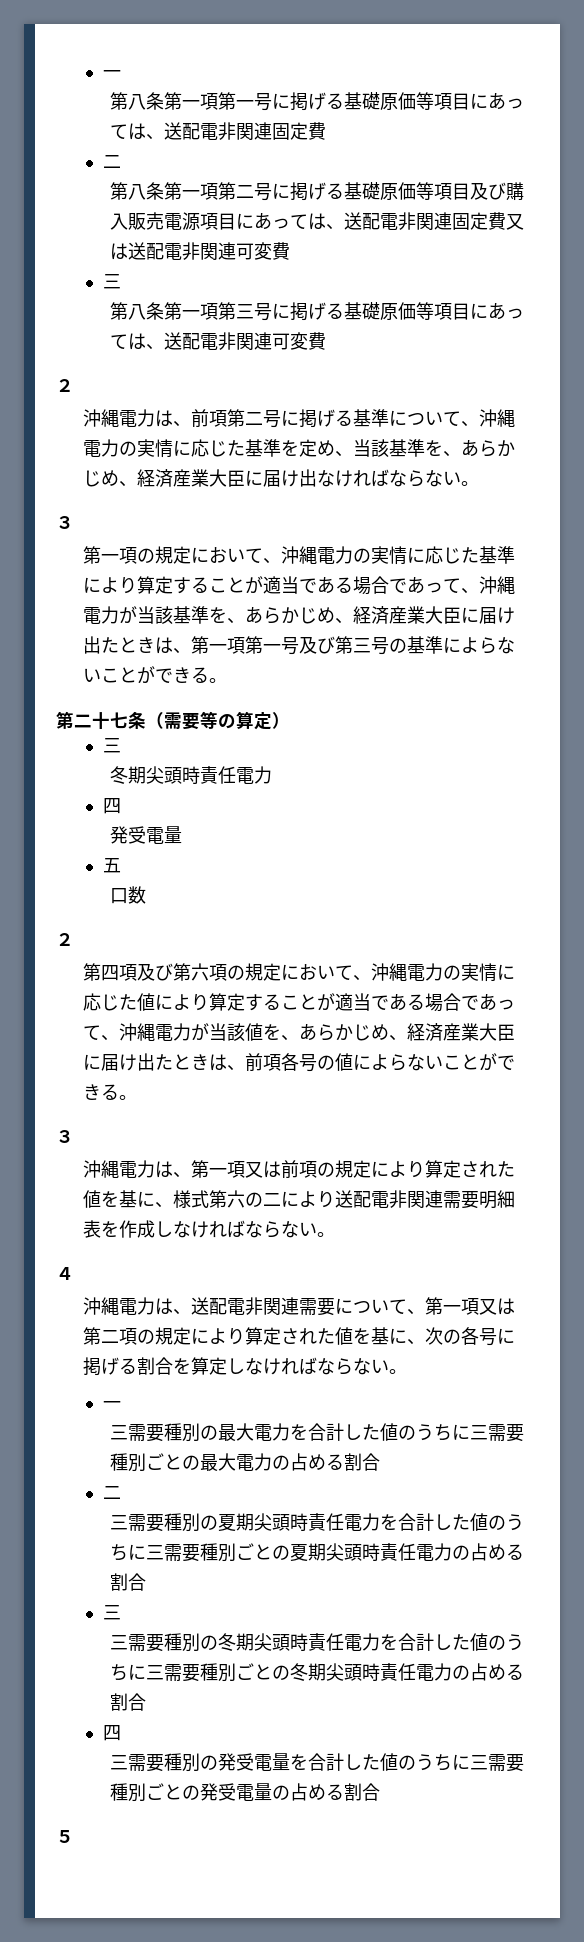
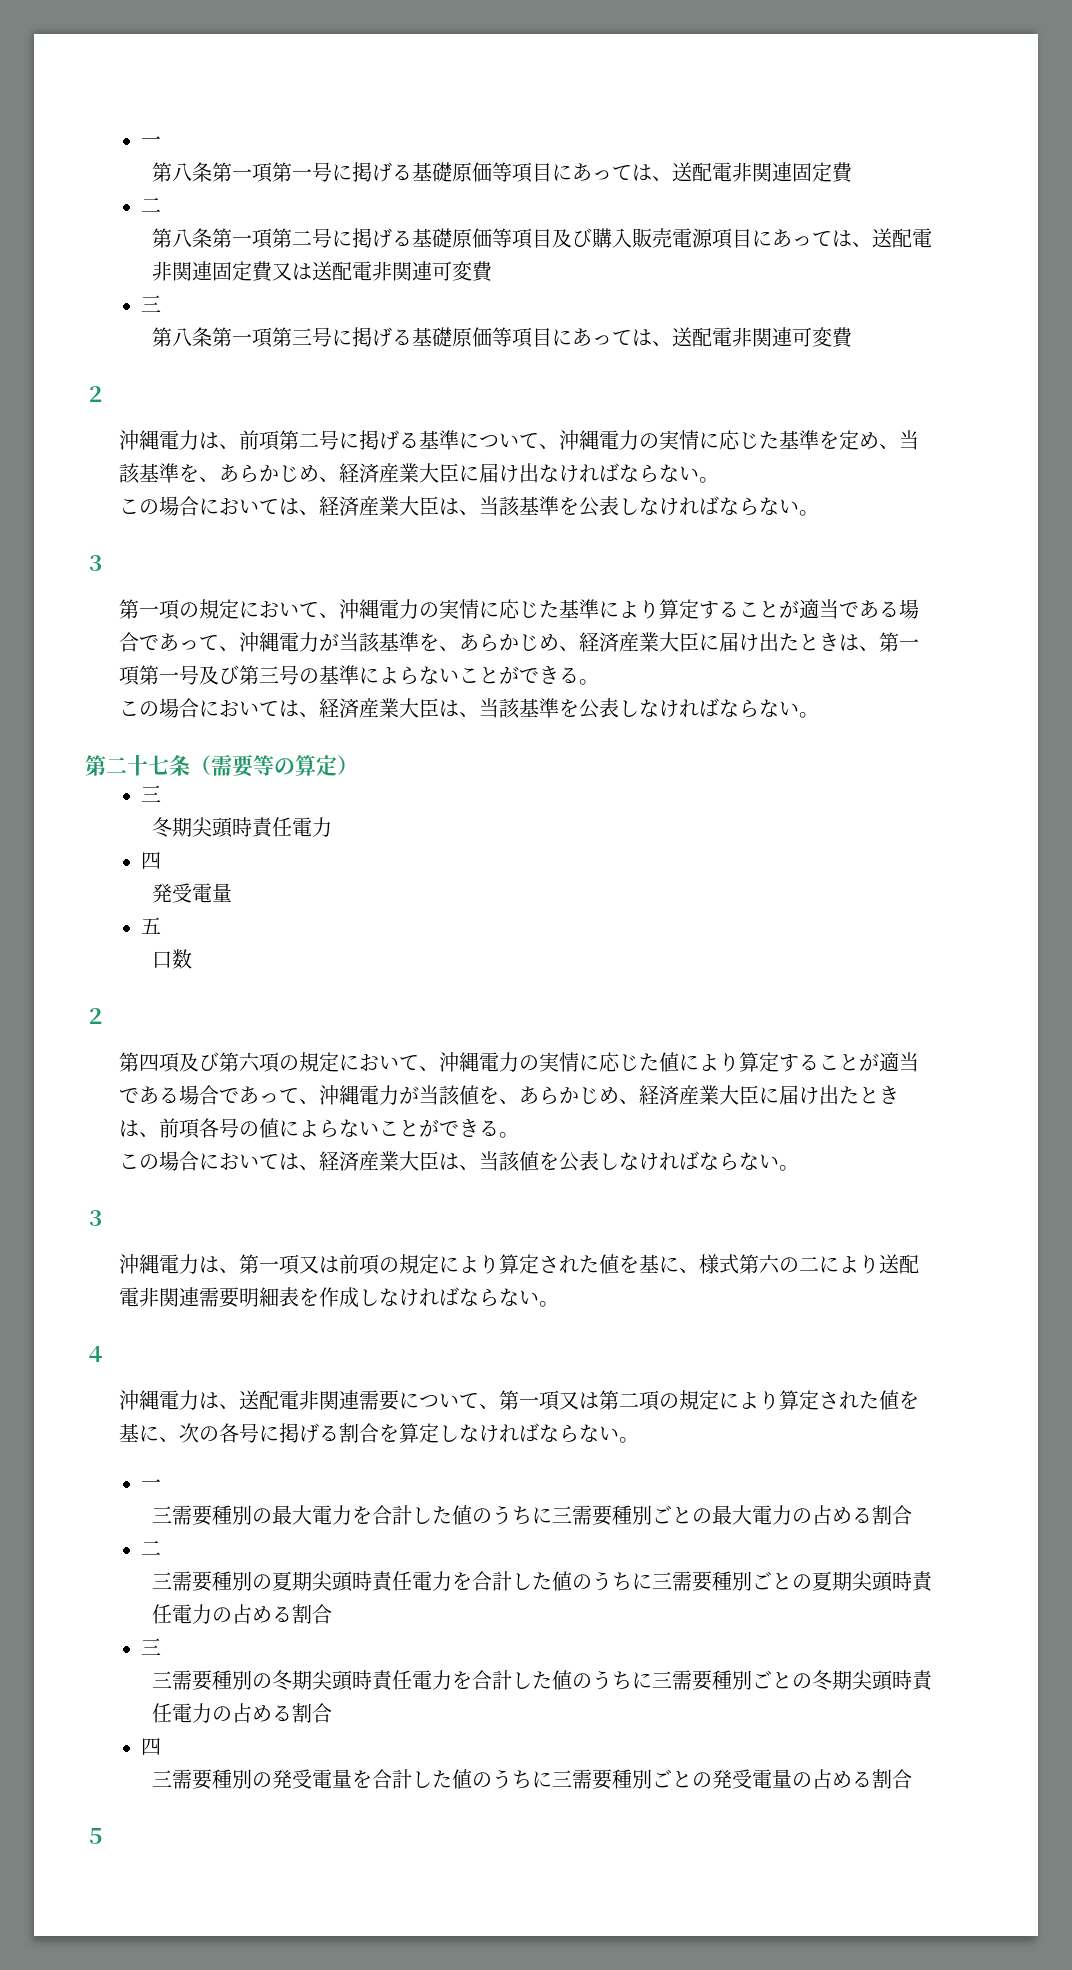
(479, 483) none -> [118,496,819,517] // この場合においては、経済産業大臣は、当該基準を公表しなければならない。
(227, 680) none -> [118,698,819,719] // この場合においては、経済産業大臣は、当該基準を公表しなければならない。
(137, 1097) none -> [118,1151,799,1172] // この場合においては、経済産業大臣は、当該値を公表しなければならない。

